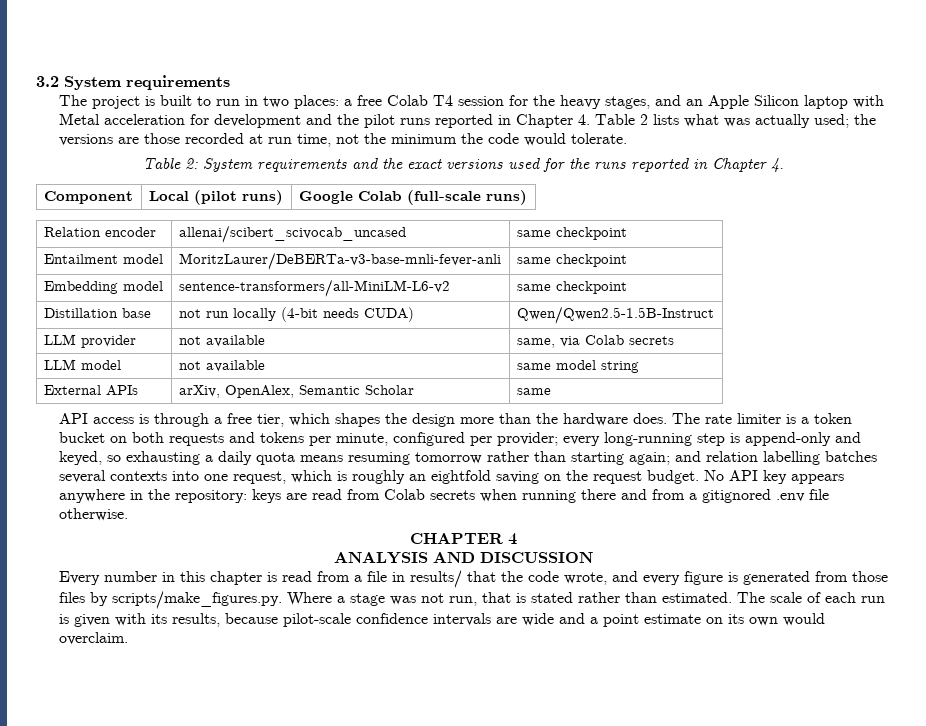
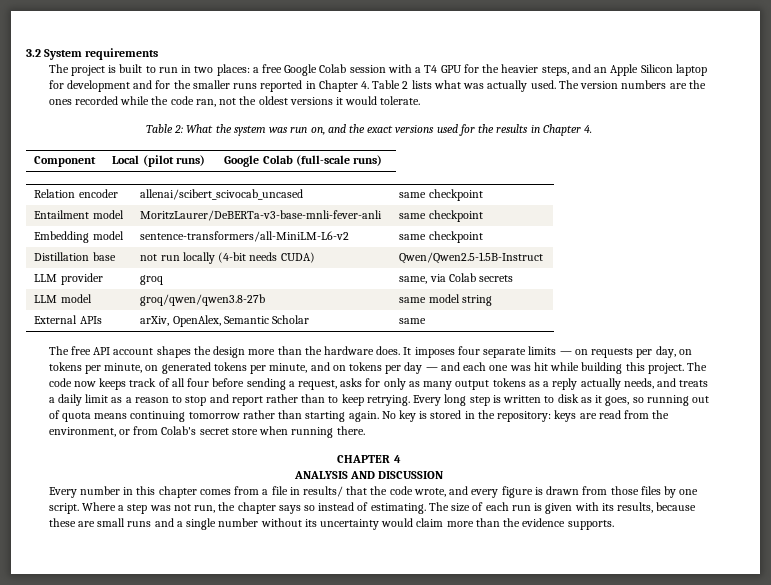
[386,95,650,109] Colab T4 session for the heavy stages, -> [284,64,569,76] Google Colab session with a T4 GPU for the heavier steps,
[852,95,884,108] [58,113,395,128] with Metal acceleration for development and the pilot -> [48,80,230,92] for development and for the smaller
[813,114,876,128] [58,133,627,147] [142,158,347,172] used; the versions are those recorded at run time, not the minimum the code would tolerate. // Table 2: System requirements -> [530,80,706,89] [48,96,421,107] [145,124,325,136] used. The version numbers are the ones recorded while the code ran, not the oldest versions it would tolerate. // Table 2: What the system was run on,
[593,158,689,172] runs reported -> [496,124,529,133] results
[178,335,265,347] not available -> [140,275,164,285] groq
[178,360,265,372] not available -> [140,294,266,306] groq/qwen/qwen3.8-27b
[58,413,330,427] API access is through a free tier, which -> [48,346,154,355] The free API account
[671,413,852,424] [58,432,861,446] [58,451,252,465] The rate limiter is a token bucket on both requests and tokens per minute, configured per provider; every long-running step is append-only and keyed, so exhausting a daily -> [403,346,692,358] [48,362,708,374] [48,378,709,390] [48,394,710,406] [48,410,60,419] It imposes four separate limits — on requests per day, on tokens per minute, on generated tokens per minute, and on tokens per day — and each one was hit while building this project. The code now keeps track of all four before sending a request, asks for only as many output tokens as a reply actually needs, and treats a daily limit as a reason to stop and report rather than to keep retrying. Every long step is written to disk as it goes, so running out of
[347,452,410,465] resuming -> [130,411,186,422] continuing
[628,451,877,465] [58,470,844,484] [58,489,125,503] again; and relation labelling batches several contexts into one request, which is roughly an eightfold saving on the request budget. No API key appears anywhere -> [348,410,462,422] again. No key is stored
[383,489,829,503] [58,508,128,521] Colab secrets when running there and from a gitignored .env file otherwise. -> [652,410,670,419] [48,426,365,438] the environment, or from Colab's secret store when running there.
[266,571,312,582] is read -> [199,489,231,495] comes
[742,571,810,585] generated -> [546,486,580,495] drawn
[111,591,282,609] scripts/make_figures.py. -> [679,489,699,495] [48,503,79,514] one script.
[349,593,385,606] stage -> [127,504,148,514] step
[481,592,802,603] that is stated rather than estimated. The scale -> [218,502,471,514] the chapter says so instead of estimating. The size
[282,613,825,627] [58,632,128,645] pilot-scale confidence intervals are wide and a point estimate on its own would overclaim. -> [48,518,614,530] these are small runs and a single number without its uncertainty would claim more than the evidence supports.

